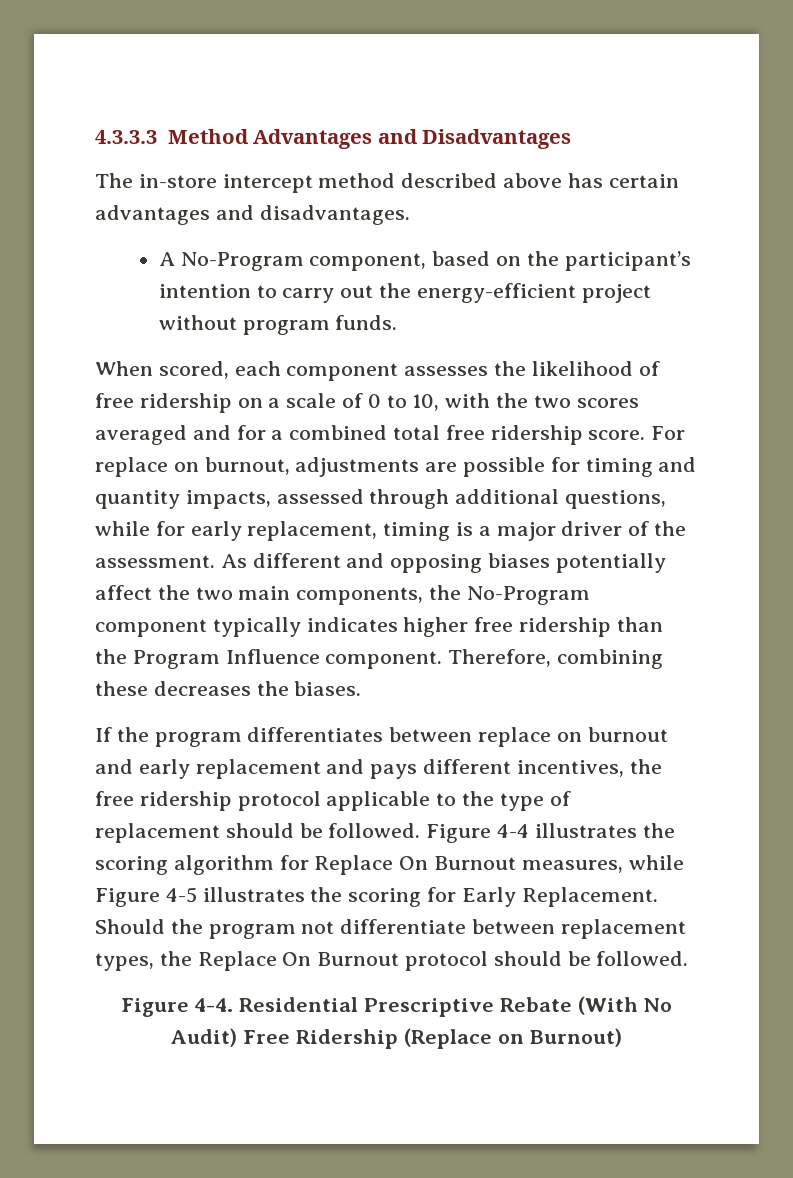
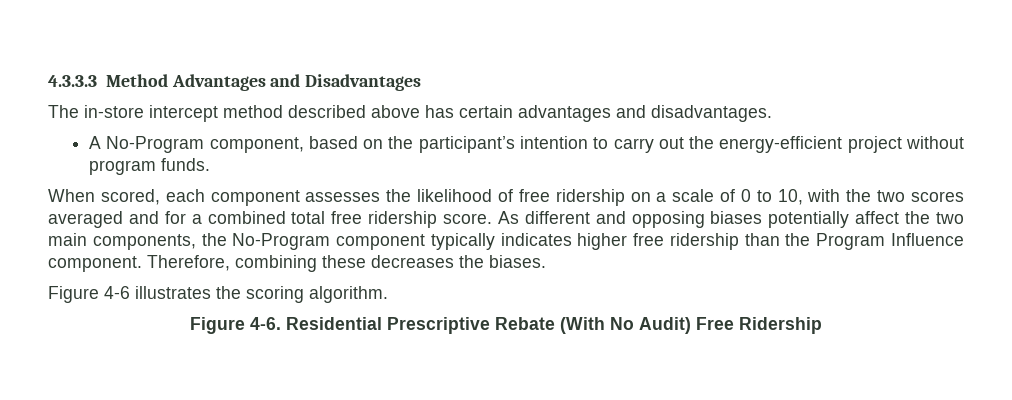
[651,426,686,440] [95,457,697,477] [95,489,667,509] [95,521,687,541] [95,555,215,568] For replace on burnout, adjustments are possible for timing and quantity impacts, assessed through additional questions, while for early replacement, timing is a major driver of the assessment. -> (493, 218) none
[95,727,668,747] [95,759,662,779] [95,791,571,811] [95,823,675,843] [95,855,684,875] [95,887,658,907] [95,919,686,939] [95,951,689,971] [120,998,234,1017] If the program differentiates between replace on burnout and early replacement and pays different incentives, the free ridership protocol applicable to the type of replacement should be followed. Figure 4-4 illustrates the scoring algorithm for Replace On Burnout measures, while Figure 4-5 illustrates the scoring for Early Replacement. Should the program not differentiate between replacement types, the Replace On Burnout protocol should be followed. // Figure 4-4. -> [48,286,388,303] [190,317,281,334] Figure 4-6 illustrates the scoring algorithm. // Figure 4-6.
[403,1028,622,1049] (Replace on Burnout) -> (822, 325) none

